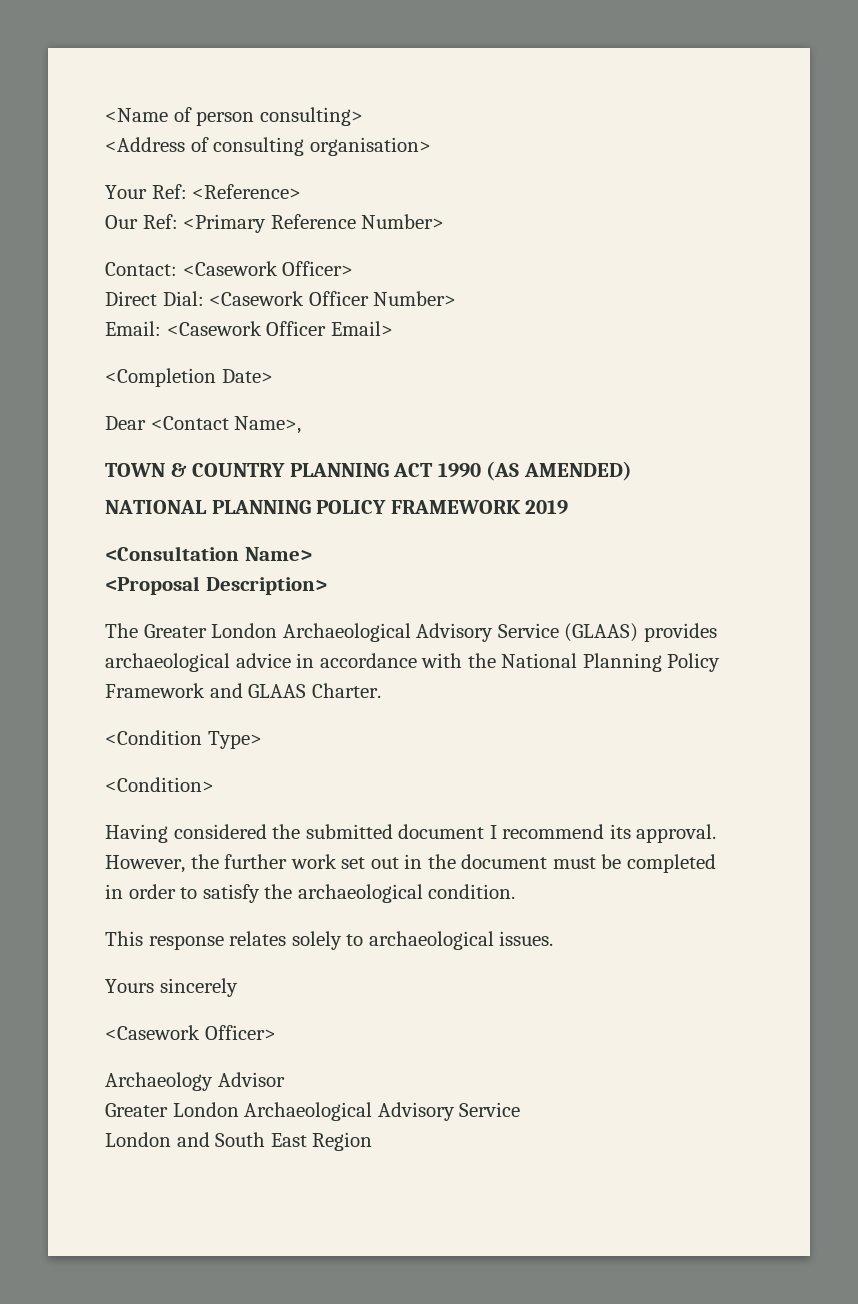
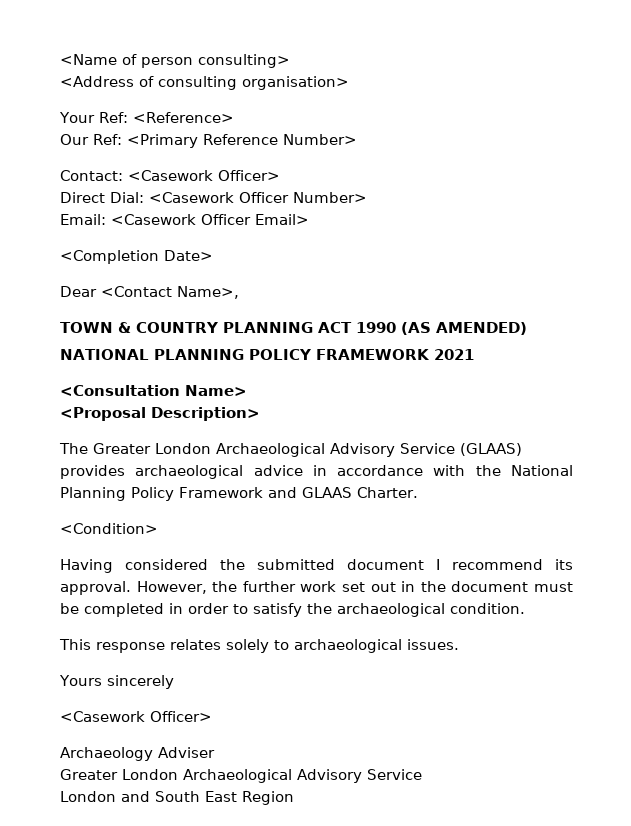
[525,500,569,515] 2019 -> [433,349,474,360] 2021
[105,730,262,749] // <Condition Type> -> (418, 492) none
[217,1072,285,1087] Advisor -> [158,747,215,758] Adviser

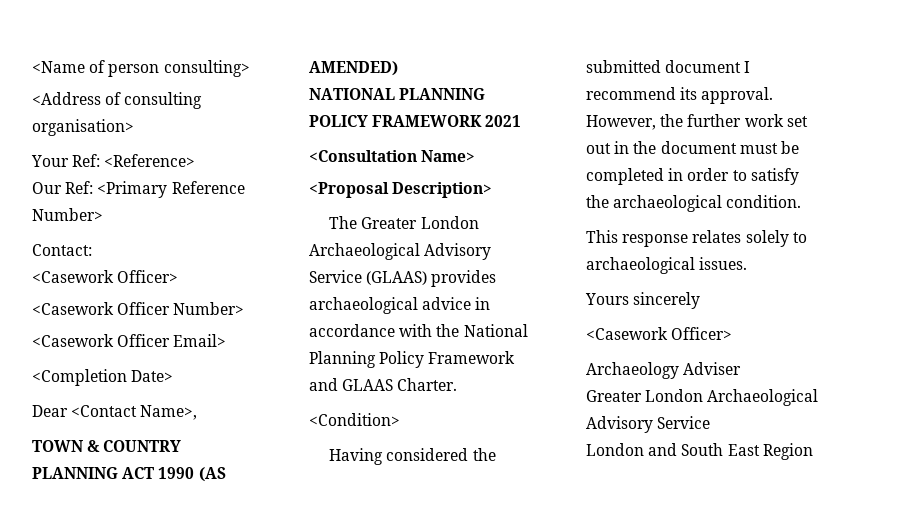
[128,170,280,181] [60,192,144,203] <Casework Officer> // Direct Dial: -> [32,270,179,283] // <Casework Officer> //
[60,214,106,225] Email: -> (245, 308) none

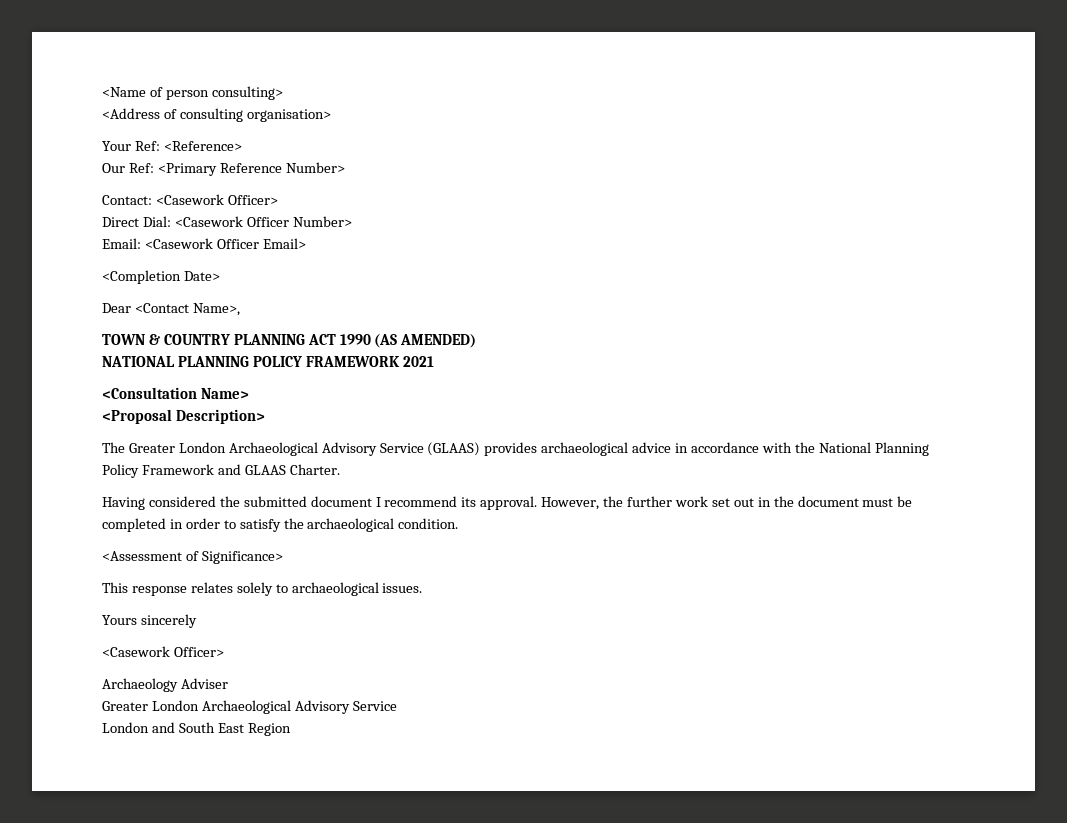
[32,270,179,283] // <Casework Officer> // -> [155,194,278,205] [102,216,171,227] <Casework Officer> // Direct Dial:
(245, 308) none -> [102,238,141,249] Email:
[309,413,400,426] // <Condition> -> (340, 469) none
(802, 201) none -> [102,551,283,564] // <Assessment of Significance>

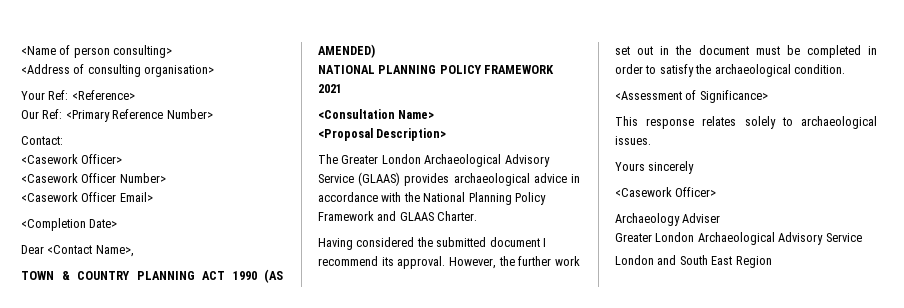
[155,194,278,205] [102,216,171,227] <Casework Officer> // Direct Dial: -> [21,154,123,164] // <Casework Officer> //
[102,238,141,249] Email: -> (166, 178) none

